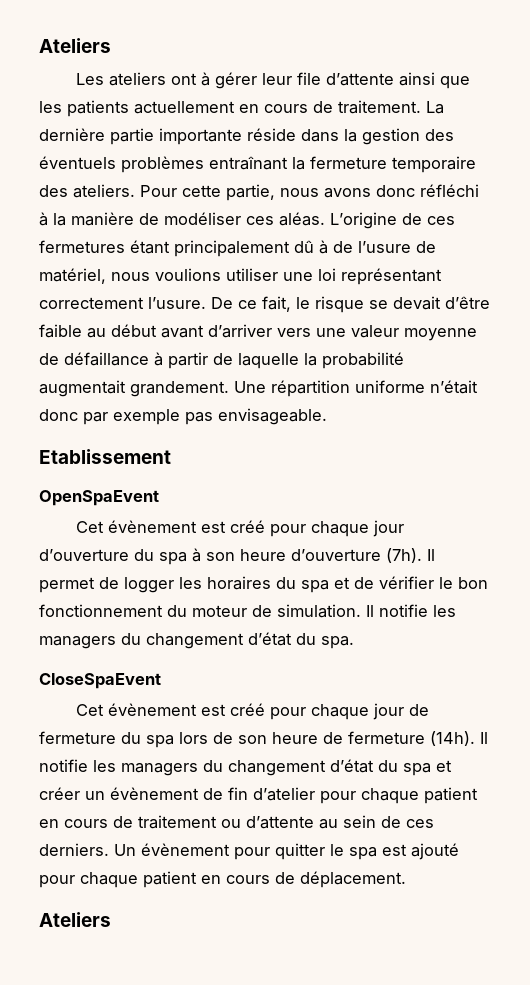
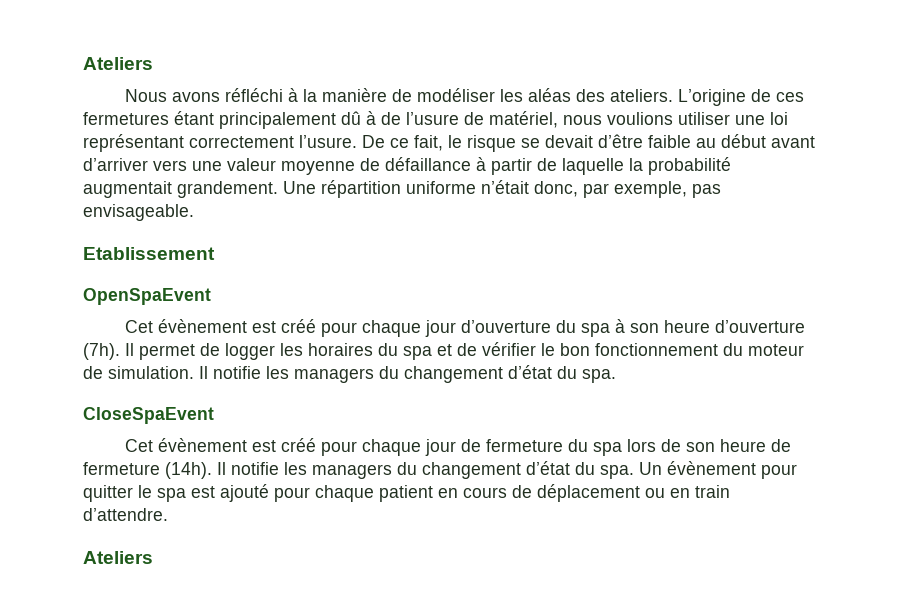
[75,72,470,89] [39,100,444,117] [39,128,454,145] [39,156,476,173] [39,184,415,201] Les ateliers ont à gérer leur file d’attente ainsi que les patients actuellement en cours de traitement. La dernière partie importante réside dans la gestion des éventuels problèmes entraînant la fermeture temporaire des ateliers. Pour cette partie, nous avons donc -> [125,89,221,102] Nous avons
[246,212,325,226] ces aléas. -> [500,88,674,102] les aléas des ateliers.
[39,409,180,425] donc par exemple -> [534,181,687,198] donc, par exemple,
[403,760,452,776] [39,787,478,804] [39,815,434,829] [39,843,109,856] spa et créer un évènement de fin d’atelier pour chaque patient en cours de traitement ou d’attente au sein de ces derniers. -> [600,465,634,479] spa.
[300,871,406,888] déplacement. -> [537,484,730,502] [83,508,168,521] déplacement ou en train d’attendre.

